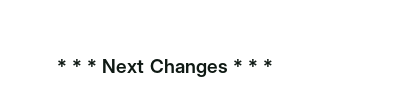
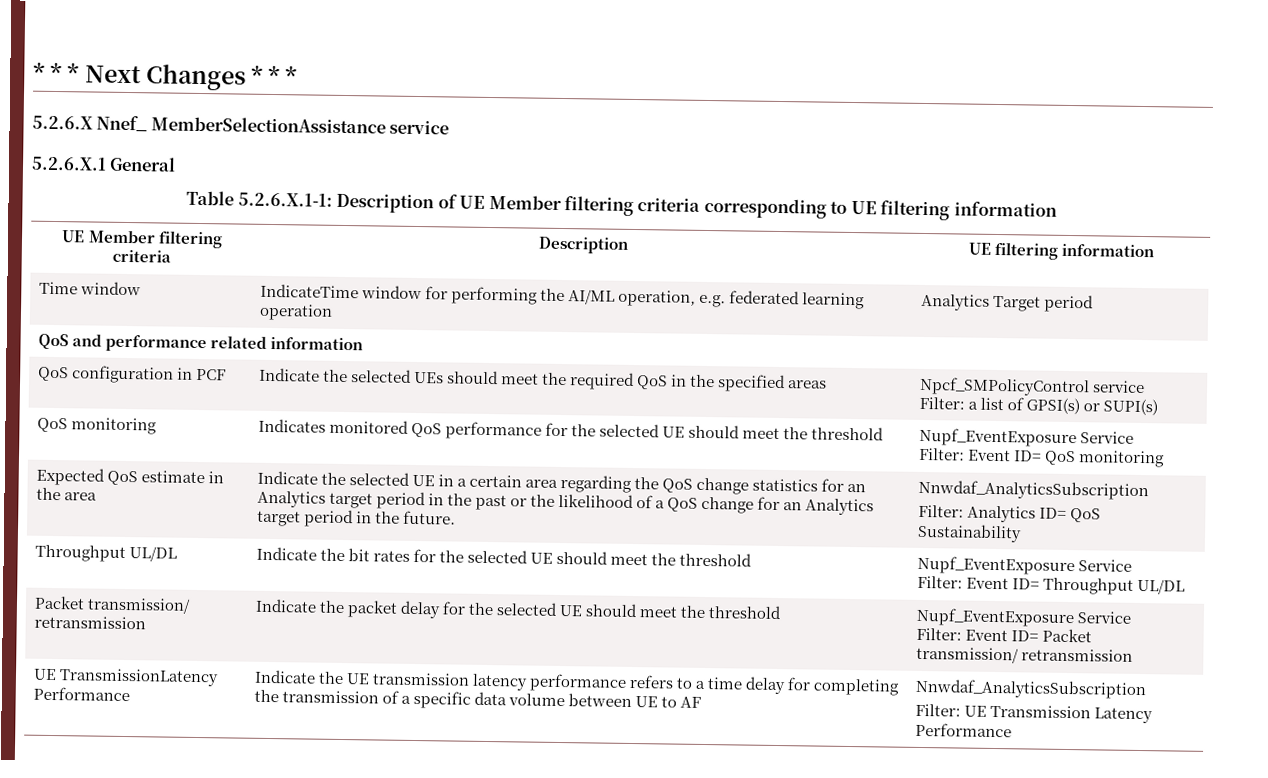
(273, 66) none -> [32,115,450,135] [31,156,177,172] [186,190,1057,221] [61,230,223,249] [112,249,171,263] [537,236,629,254] [967,241,1156,260] [38,281,141,296] [259,283,866,310] [258,303,333,321] [920,293,1094,313] [37,333,363,353] [37,365,226,384] [258,367,828,393] [918,376,1145,397] [918,396,1158,416] [36,417,157,435] [257,418,885,441] [918,427,1134,448] [918,447,1165,468] [35,467,224,486] [35,487,97,501] [256,470,867,495] [256,490,875,516] [256,509,456,528] [917,479,1149,501] [917,504,1101,523] [916,523,1022,543] [34,544,177,563] [255,546,753,567] [916,555,1132,576] [916,575,1185,595] [33,595,191,614] [33,615,146,630] [254,598,783,620] [915,607,1131,628] [915,627,1092,643] [915,646,1133,664] [32,668,219,687] [32,686,130,702] [253,669,901,696] [253,689,702,709] [914,678,1147,700] [914,703,1153,724] [914,722,1012,738] // 5.2.6.X Nnef_ MemberSelectionAssistance service // 5.2.6.X.1 General // Table 5.2.6.X.1-1: Description of UE Member filtering criteria corresponding to UE filtering information // UE Member filtering criteria | Description | UE filtering information // Time window | IndicateTime window for performing the AI/ML operation, e.g. federated learning operation | Analytics Target period // QoS and performance related information // QoS configuration in PCF | Indicate the selected UEs should meet the required QoS in the specified areas | Npcf_SMPolicyControl service // Filter: a list of GPSI(s) or SUPI(s) // QoS monitoring | Indicates monitored QoS performance for the selected UE should meet the threshold | Nupf_EventExposure Service // Filter: Event ID= QoS monitoring // Expected QoS estimate in the area | Indicate the selected UE in a certain area regarding the QoS change statistics for an Analytics target period in the past or the likelihood of a QoS change for an Analytics target period in the future. | Nnwdaf_AnalyticsSubscription // Filter: Analytics ID= QoS Sustainability // Throughput UL/DL | Indicate the bit rates for the selected UE should meet the threshold | Nupf_EventExposure Service // Filter: Event ID= Throughput UL/DL // Packet transmission/ retransmission | Indicate the packet delay for the selected UE should meet the threshold | Nupf_EventExposure Service // Filter: Event ID= Packet transmission/ retransmission // UE TransmissionLatency Performance | Indicate the UE transmission latency performance refers to a time delay for completing the transmission of a specific data volume between UE to AF | Nnwdaf_AnalyticsSubscription // Filter: UE Transmission Latency Performance

